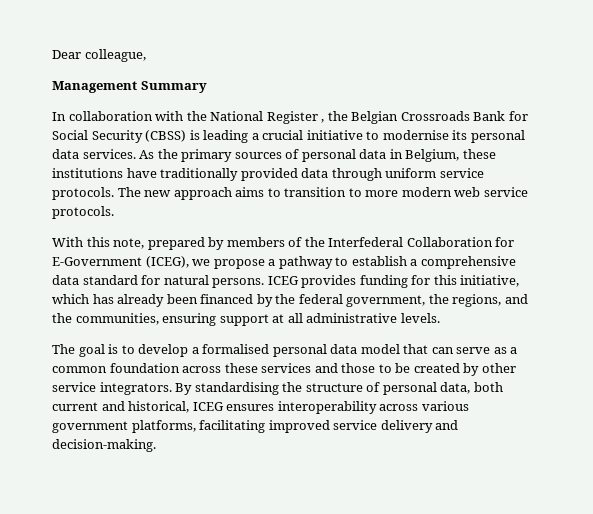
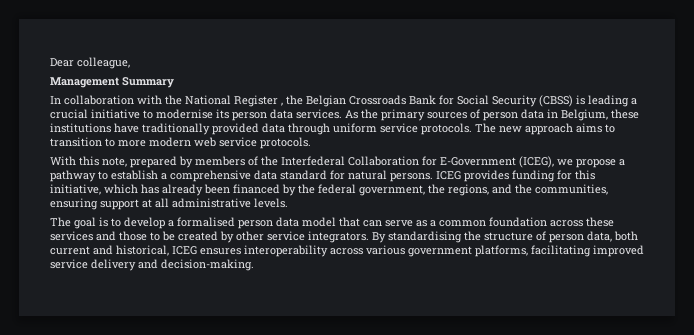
[470,130,525,143] personal -> [232,112,267,121] person
[301,149,356,162] personal -> [483,112,518,121] person
[272,344,327,357] personal -> [238,220,273,229] person
[382,382,437,395] personal -> [549,234,584,243] person

